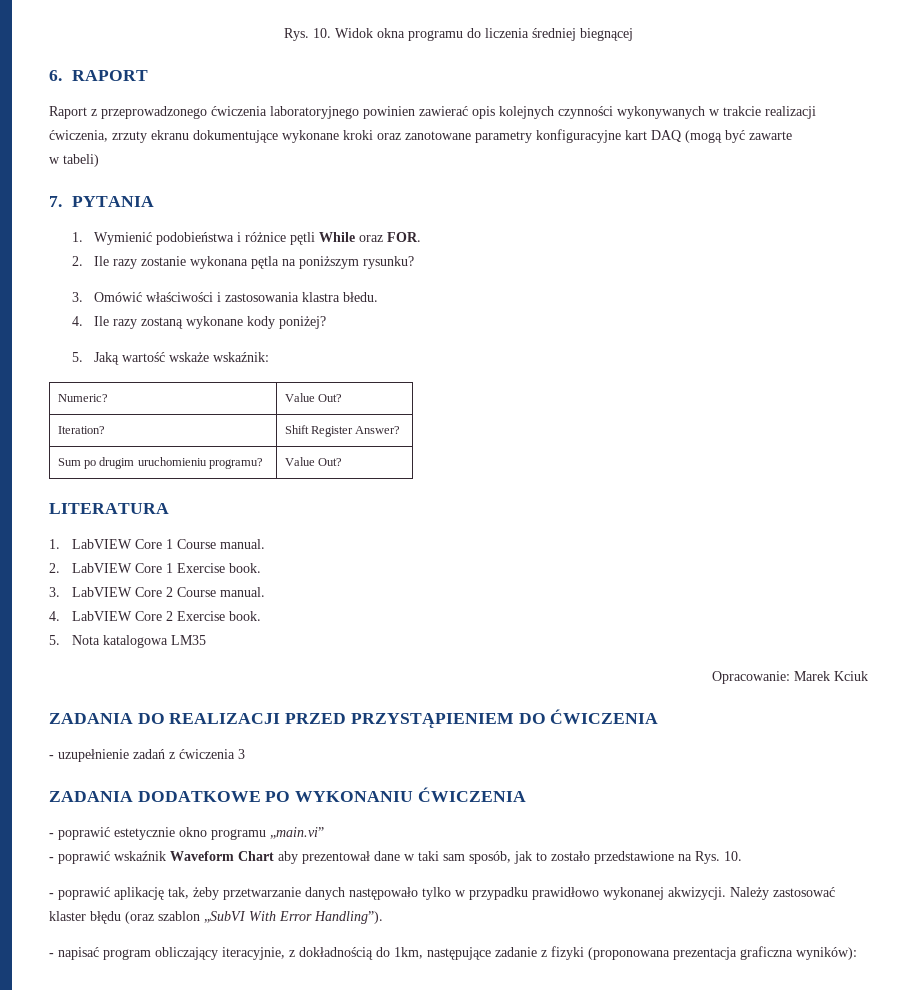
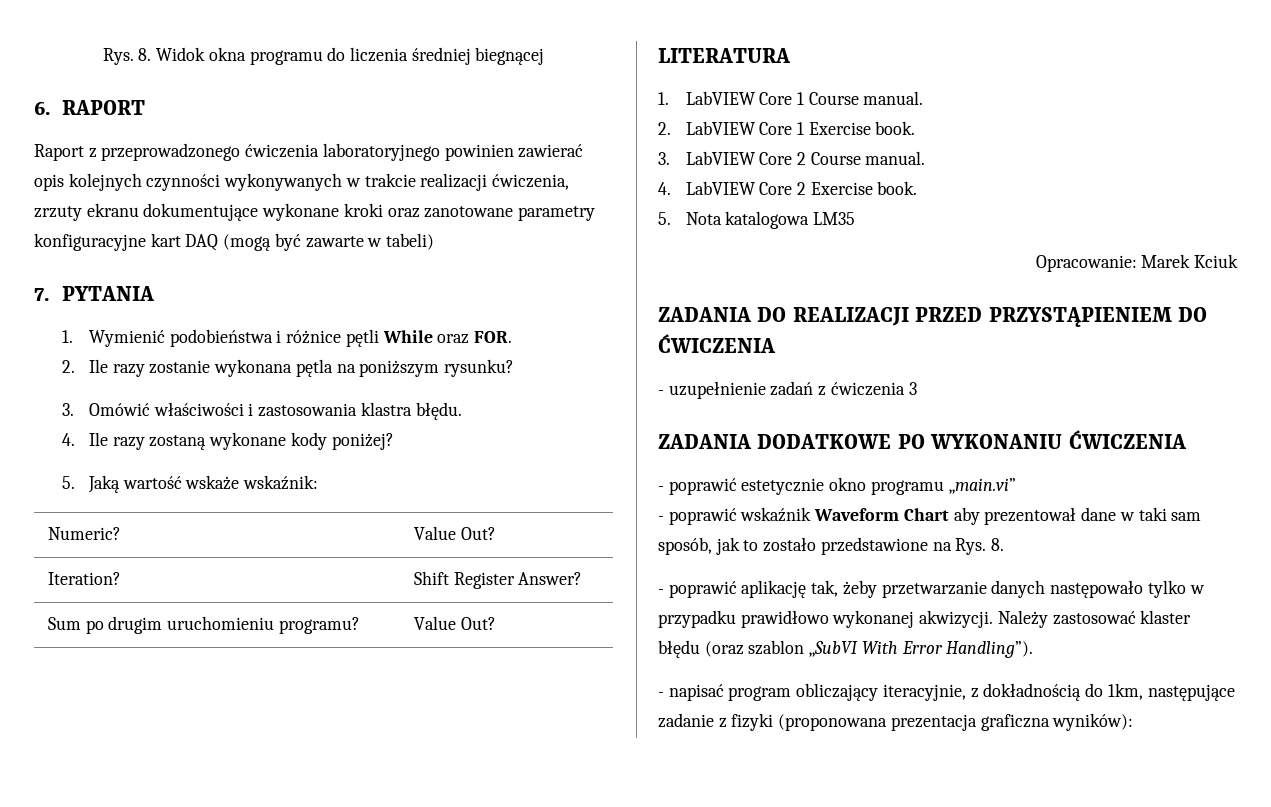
[284,28,331,41] Rys. 10. -> [102,48,152,65] Rys. 8.
(792, 135) // -> (364, 242) none
[343,292,379,302] błedu. -> [415,402,462,420] błędu.
[724,851,742,861] 10. -> [991,538,1005,551] 8.

